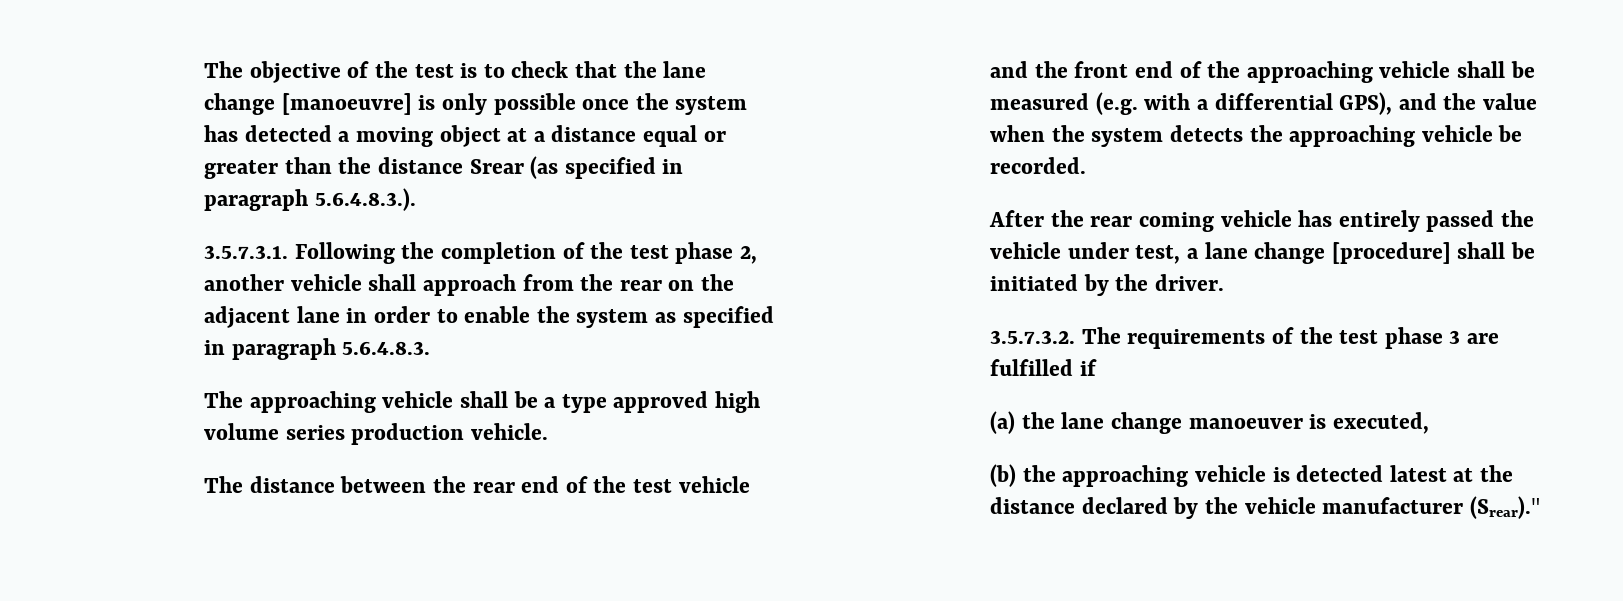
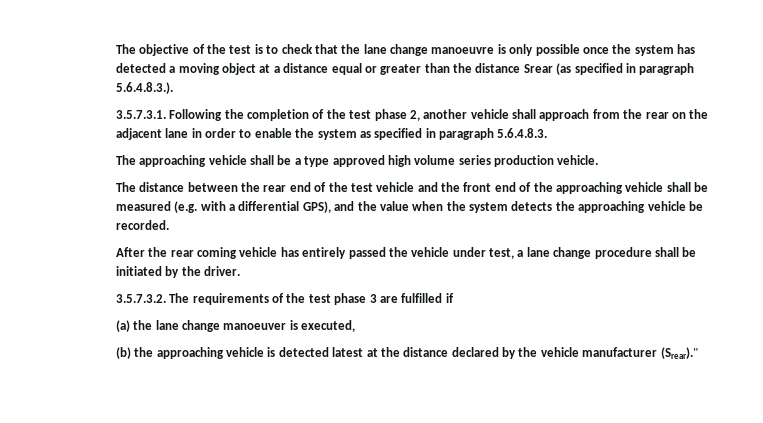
[281,93,412,115] [manoeuvre] -> [431,47,495,54] manoeuvre
[1331,242,1451,264] [procedure] -> [594,247,652,259] procedure

